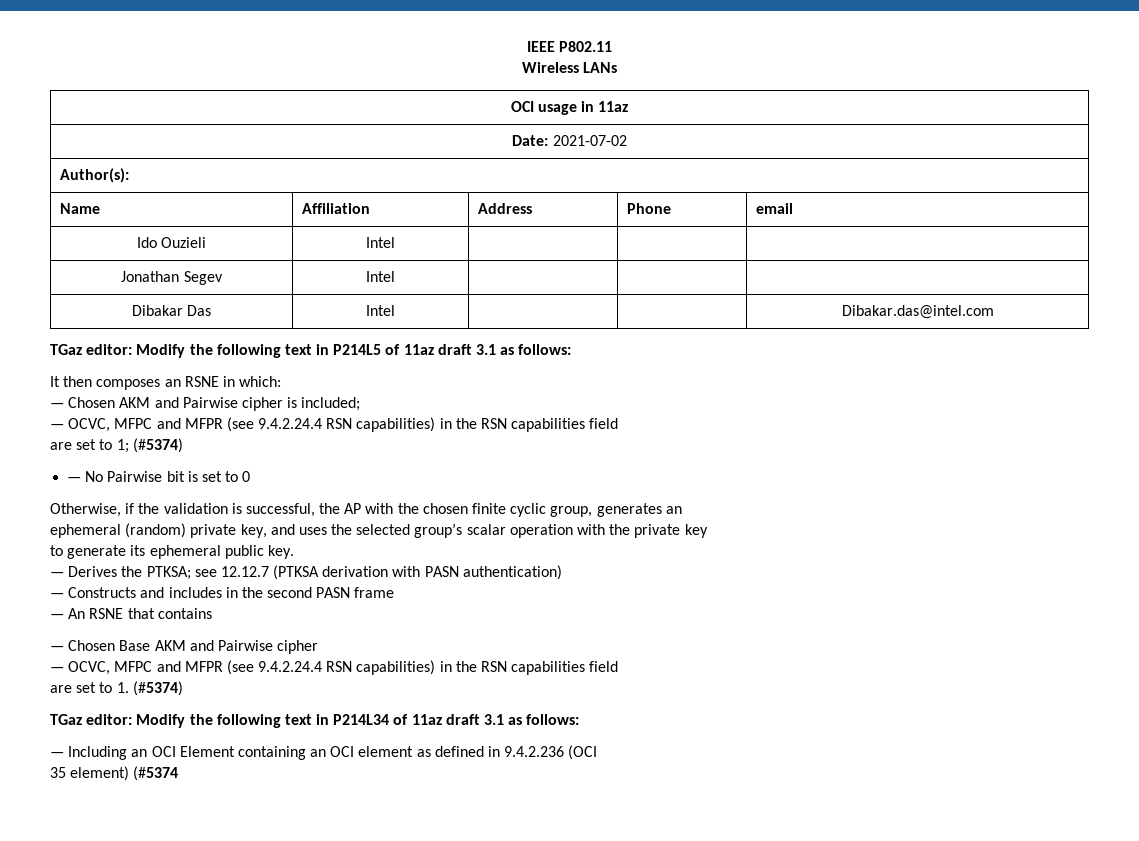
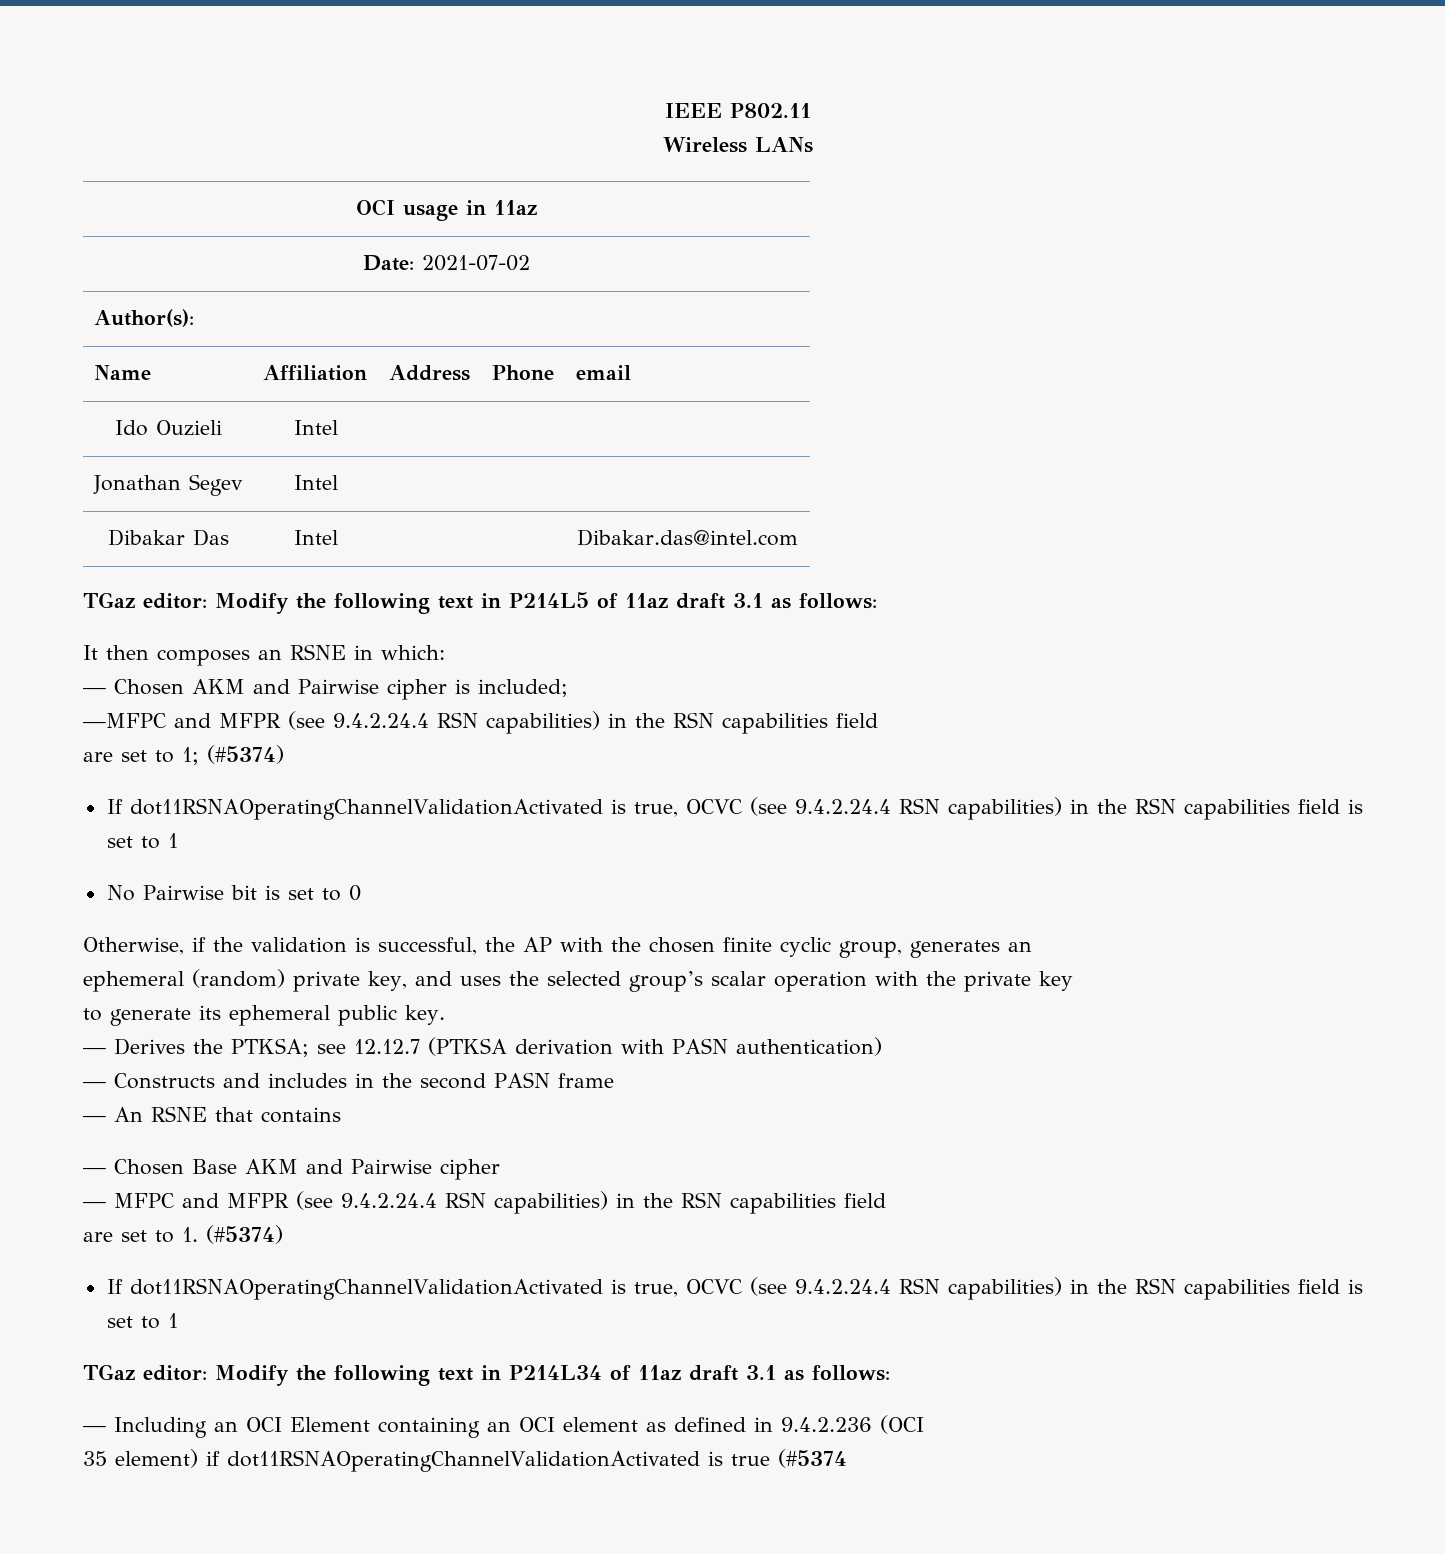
[50,418,153,432] — OCVC, MFPC -> [83,713,166,728] —MFPC
[67,477,82,482] — -> [106,797,1363,820] [106,833,178,849] If dot11RSNAOperatingChannelValidationActivated is true, OCVC (see 9.4.2.24.4 RSN capabilities) in the RSN capabilities field is set to 1 //
[68,661,111,675] OCVC, -> (106, 1205) none
(183, 688) none -> [106,1277,1363,1300] [106,1313,178,1329] // If dot11RSNAOperatingChannelValidationActivated is true, OCVC (see 9.4.2.24.4 RSN capabilities) in the RSN capabilities field is set to 1
(130, 773) none -> [206,1450,770,1472] if dot11RSNAOperatingChannelValidationActivated is true

